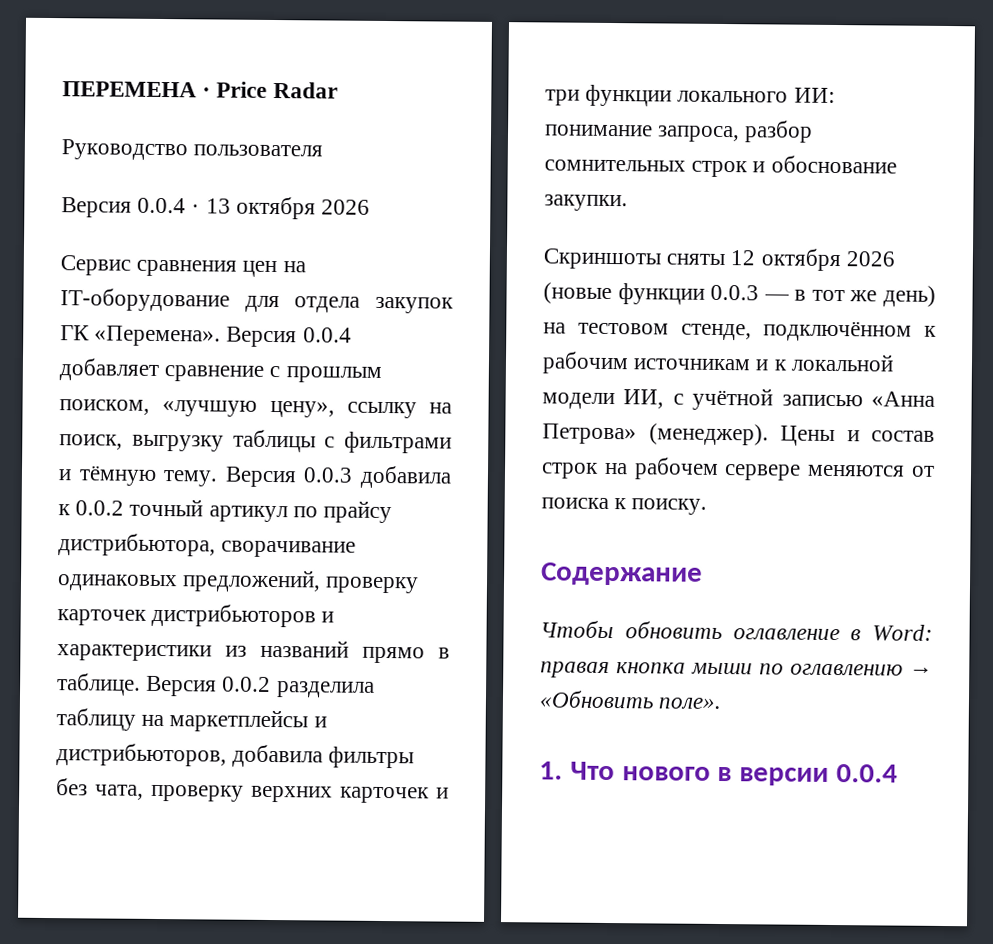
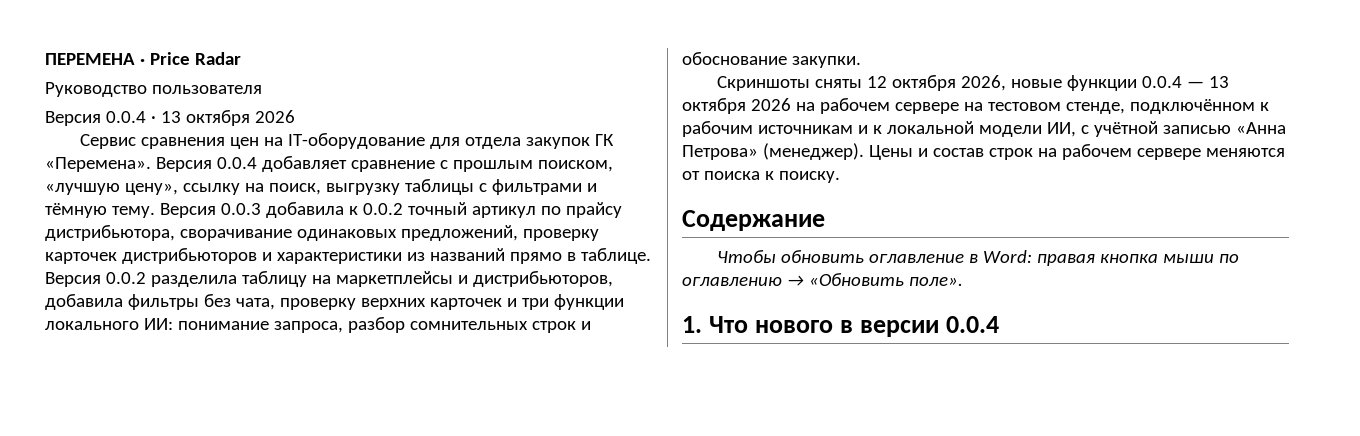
[845,251,895,267] [543,282,936,307] 2026 (новые функции 0.0.3 — в тот же день) -> [960,75,1229,91] [682,98,959,114] 2026, новые функции 0.0.4 — 13 октября 2026 на рабочем сервере

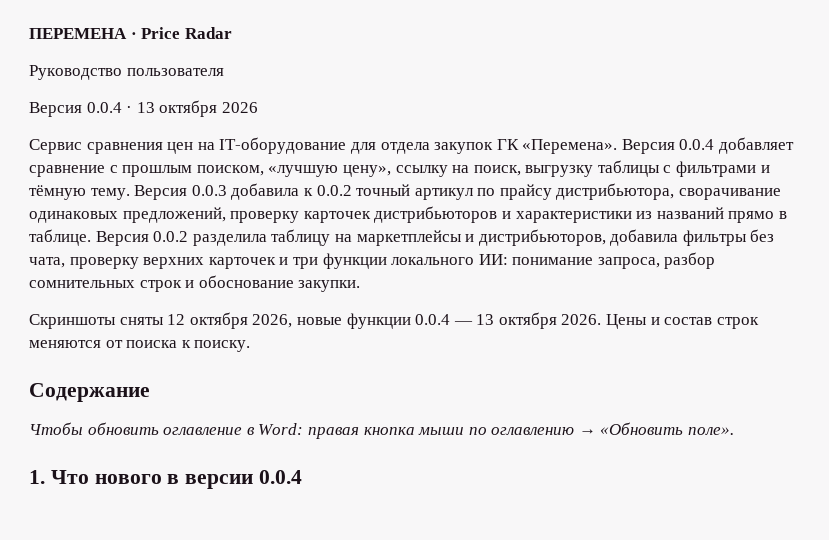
[750,98,1269,114] [682,121,1286,137] [682,143,864,160] 2026 на рабочем сервере на тестовом стенде, подключённом к рабочим источникам и к локальной модели ИИ, с учётной записью «Анна Петрова» (менеджер). -> [561,314,602,325] 2026.
[1037,144,1201,160] на рабочем сервере -> (759, 323) none

